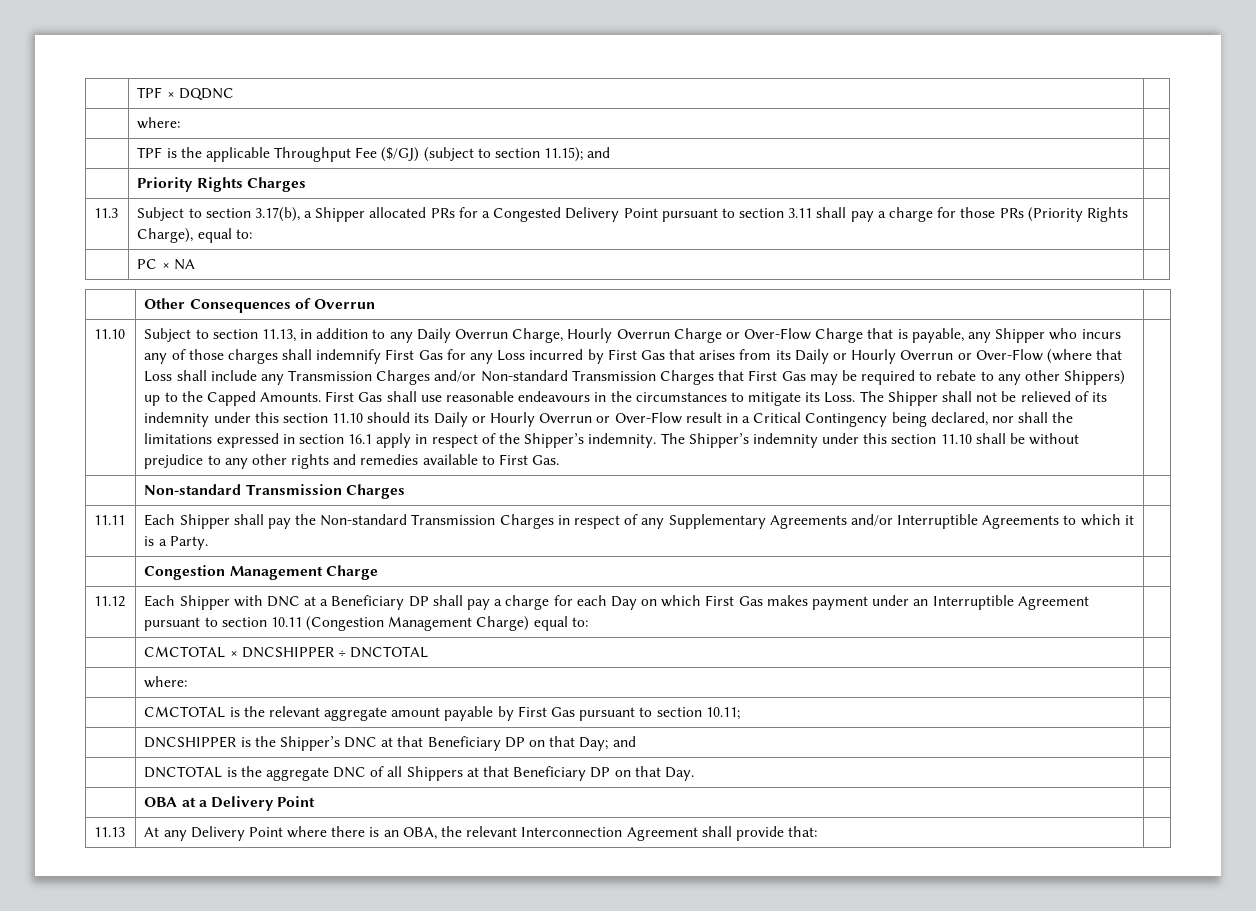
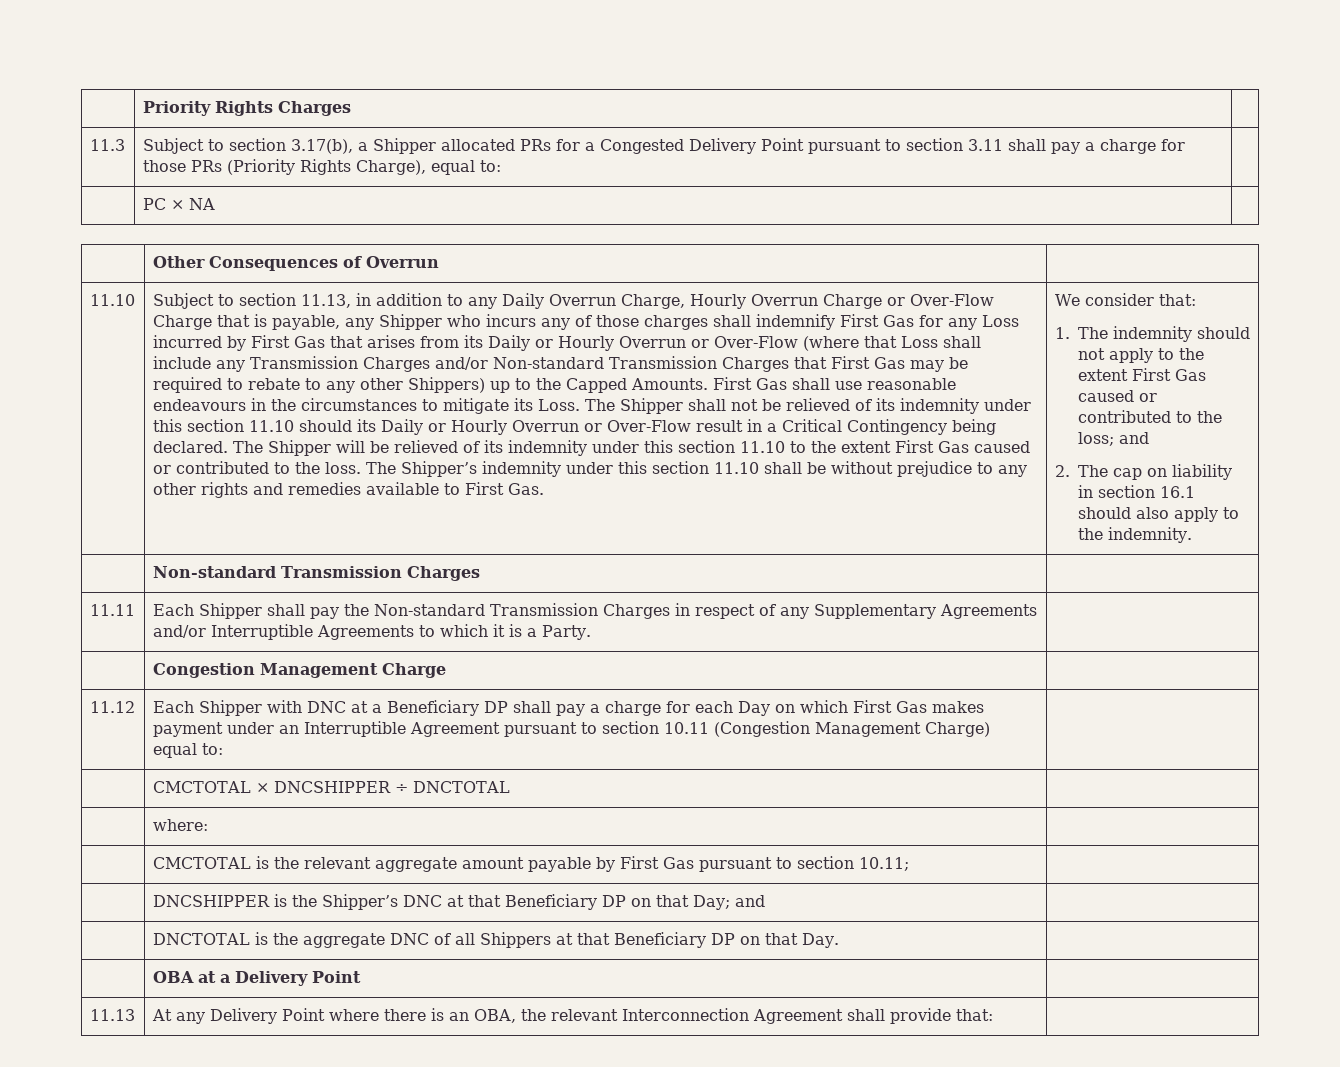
[137,87,234,101] [137,117,181,129] [137,147,611,162] | TPF × DQDNC | // | where: | // | TPF is the applicable Throughput Fee ($/GJ) (subject to section 11.15); and | // -> (142, 108) none
[930,412,1074,426] [144,433,657,448] declared, nor shall the limitations expressed in section 16.1 apply in respect of the Shipper’s indemnity. -> [152,440,1030,456] [152,461,361,474] declared. The Shipper will be relieved of its indemnity under this section 11.10 to the extent First Gas caused or contributed to the loss.
(560, 460) none -> [1054,293,1196,306] [1054,326,1250,342] [1077,348,1204,363] [1077,368,1206,381] [1077,390,1157,402] [1077,410,1222,423] [1077,432,1149,446] [1054,464,1232,480] [1077,485,1195,498] [1077,507,1239,522] [1077,527,1192,543] We consider that: // 1. The indemnity should not apply to the extent First Gas caused or contributed to the loss; and // 2. The cap on liability in section 16.1 should also apply to the indemnity.

